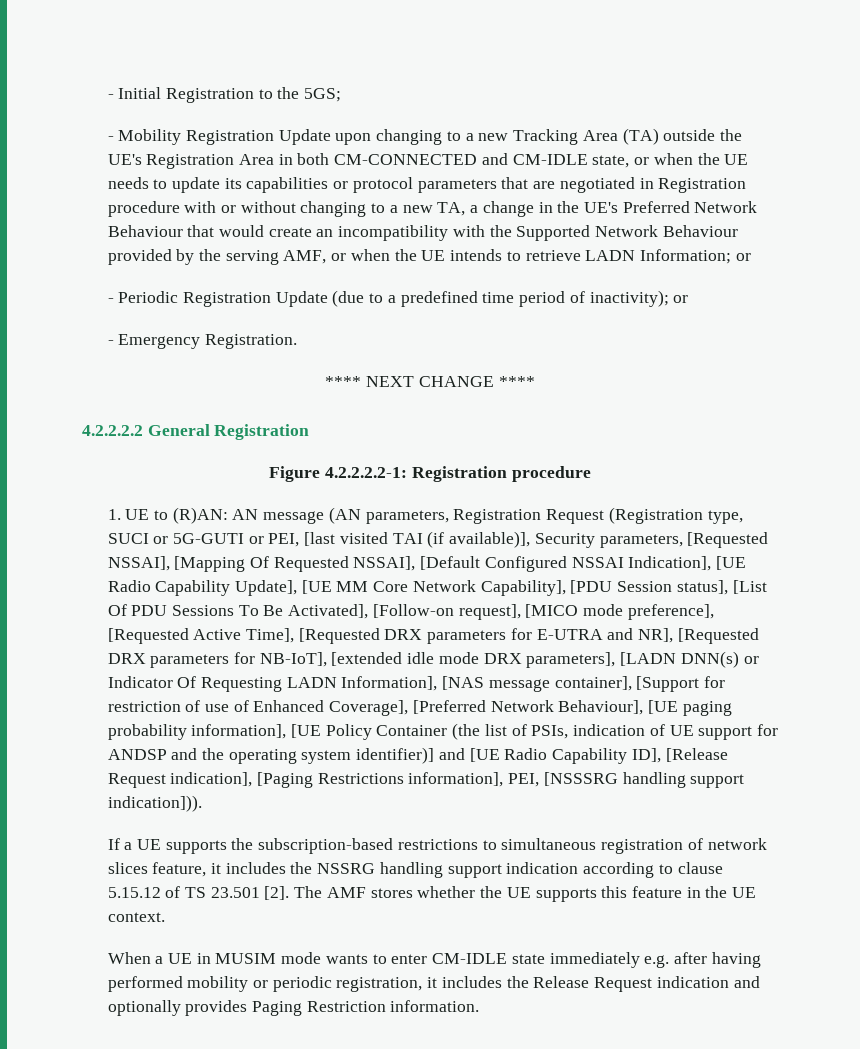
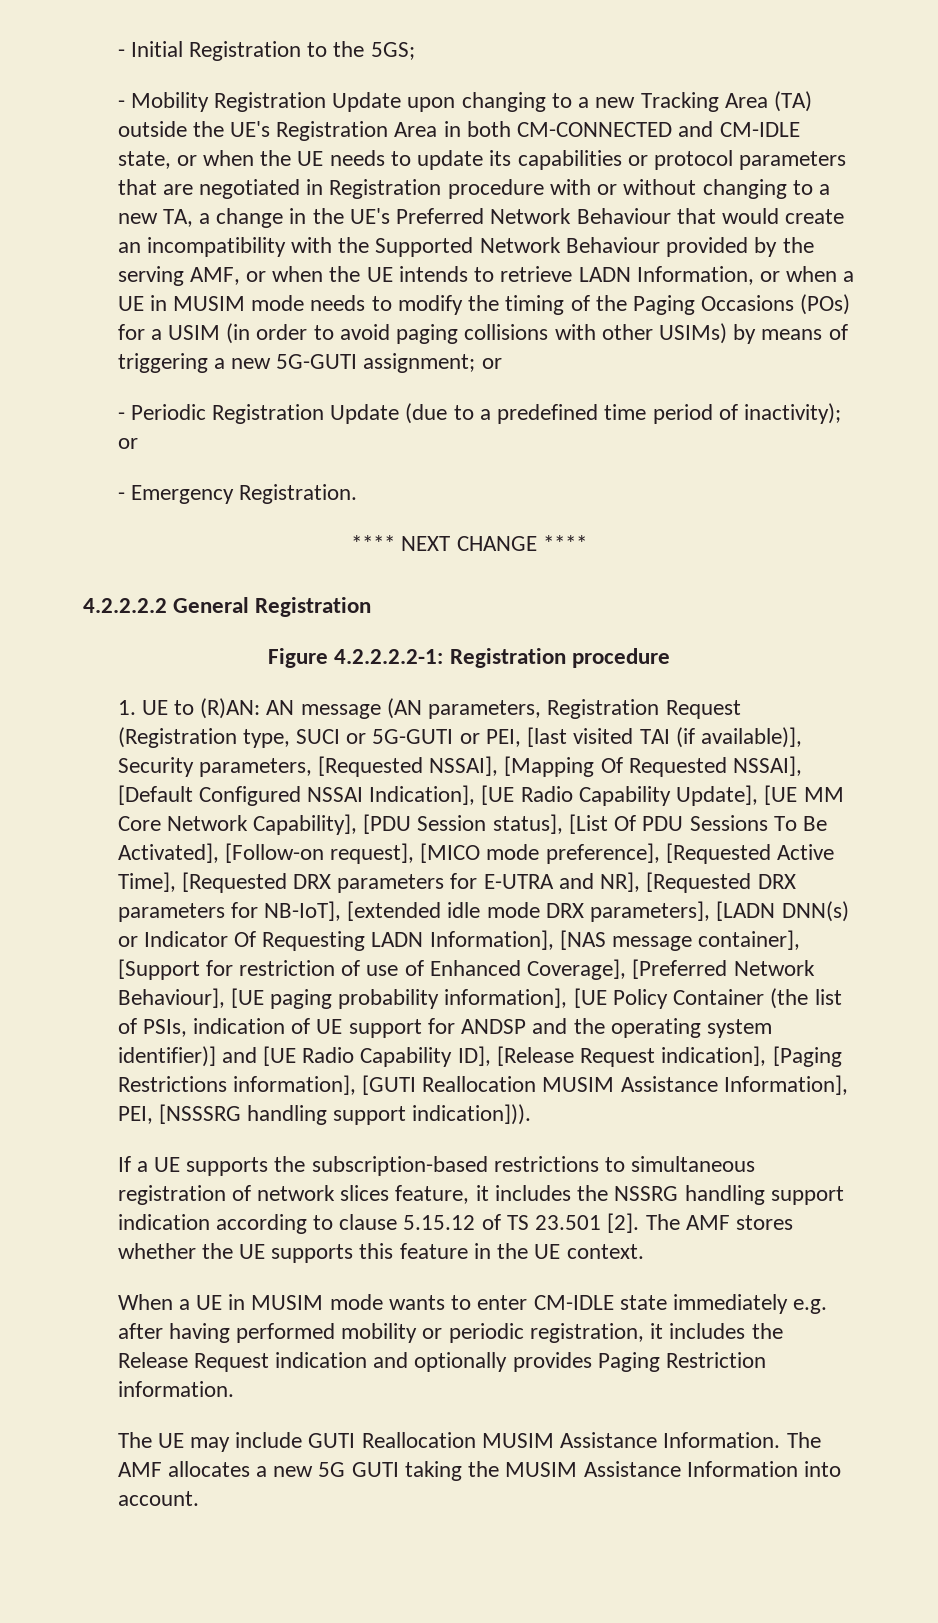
[639,249,731,264] Information; -> [636,266,855,285] [117,294,851,315] [117,323,848,344] [117,353,476,373] Information, or when a UE in MUSIM mode needs to modify the timing of the Paging Occasions (POs) for a USIM (in order to avoid paging collisions with other USIMs) by means of triggering a new 5G-GUTI assignment;
(504, 779) none -> [362,1075,848,1095] [GUTI Reallocation MUSIM Assistance Information],
(480, 1006) none -> [117,1432,821,1452] [117,1461,841,1481] [117,1491,199,1506] // The UE may include GUTI Reallocation MUSIM Assistance Information. The AMF allocates a new 5G GUTI taking the MUSIM Assistance Information into account.

